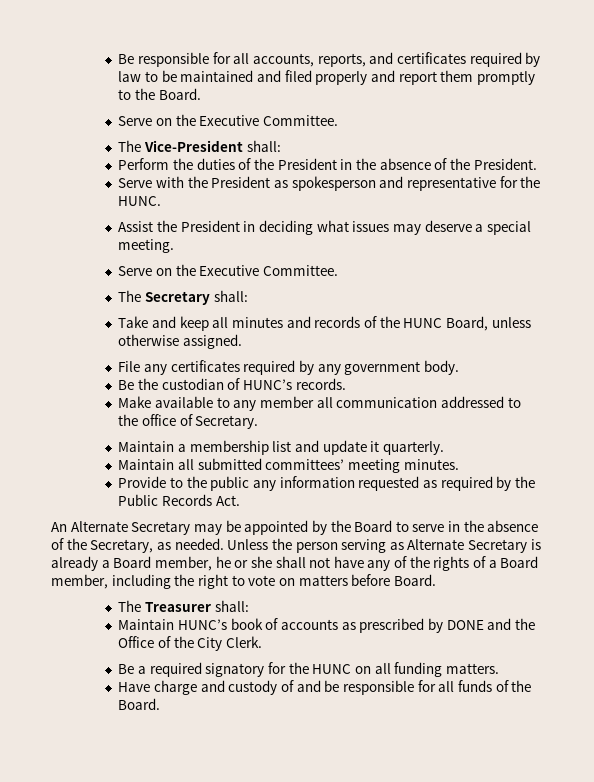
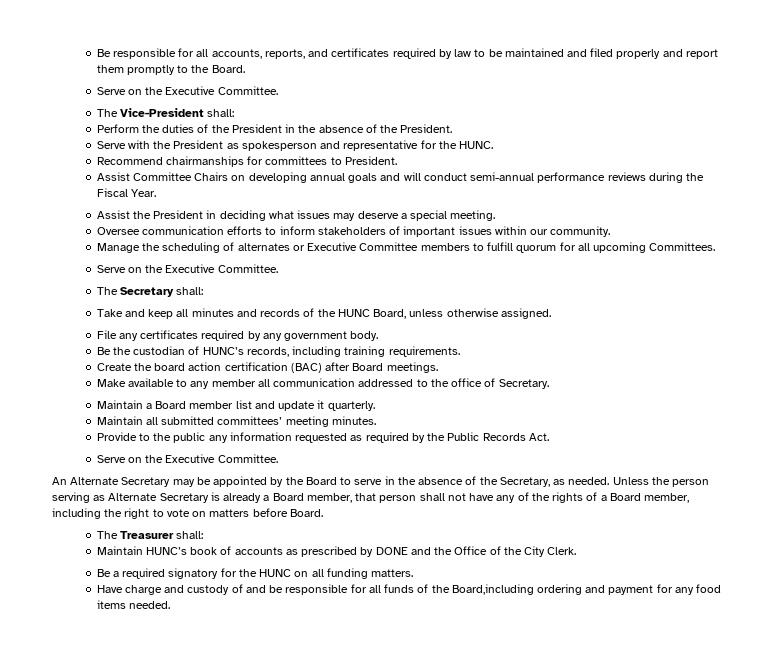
(162, 201) none -> [96,156,397,167] [96,172,704,183] [96,188,156,197] // Recommend chairmanships for committees to President. // Assist Committee Chairs on developing annual goals and will conduct semi-annual performance reviews during the Fiscal Year.
(175, 246) none -> [96,226,611,237] [96,242,716,253] // Oversee communication efforts to inform stakeholders of important issues within our community. // Manage the scheduling of alternates or Executive Committee members to fulfill quorum for all upcoming Committees.
[295,378,346,390] records. -> [246,346,460,357] [96,362,438,373] records, including training requirements. // Create the board action certification (BAC) after Board meetings.
[189,440,269,455] membership -> [155,401,234,409] Board member
(240, 500) none -> [96,454,278,463] // Serve on the Executive Committee.
[215,556,272,568] he or she -> [355,493,417,503] that person
[118,698,161,710] Board. -> [451,584,722,595] [96,600,170,609] Board,including ordering and payment for any food items needed.

